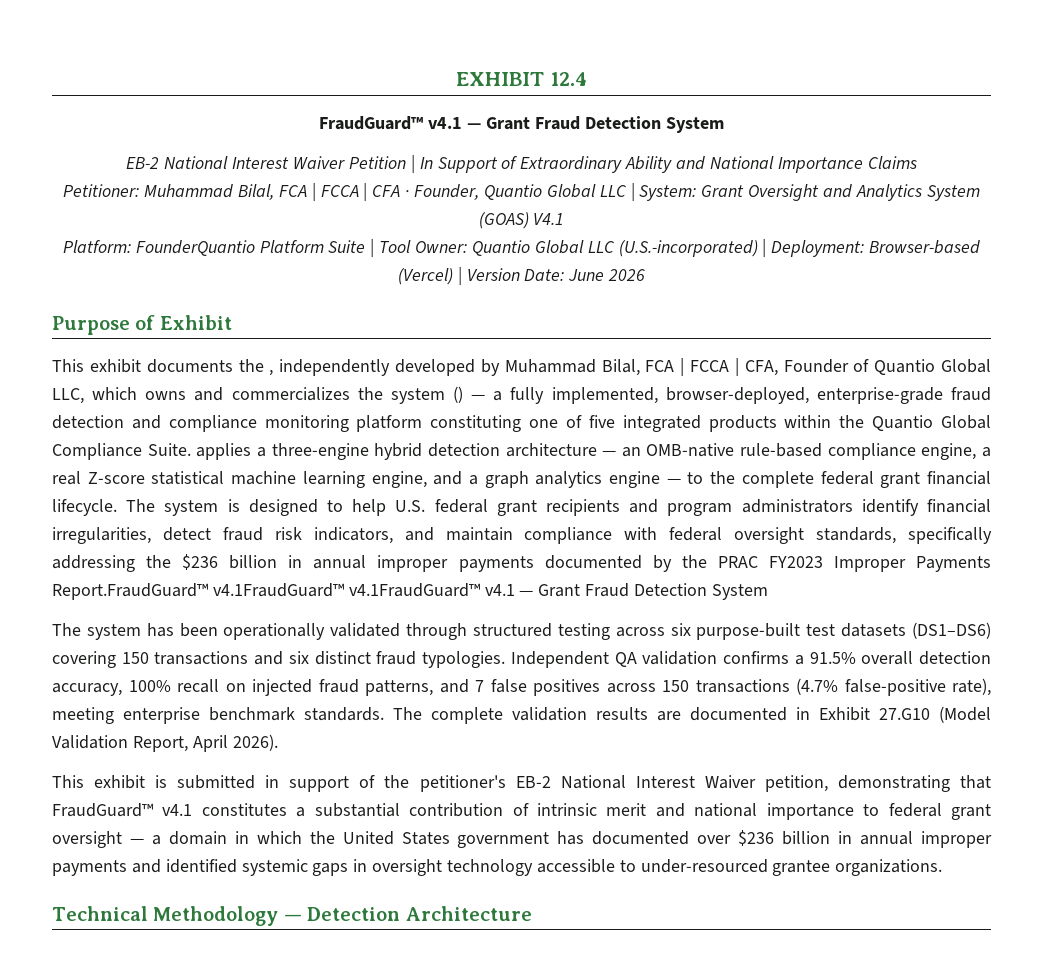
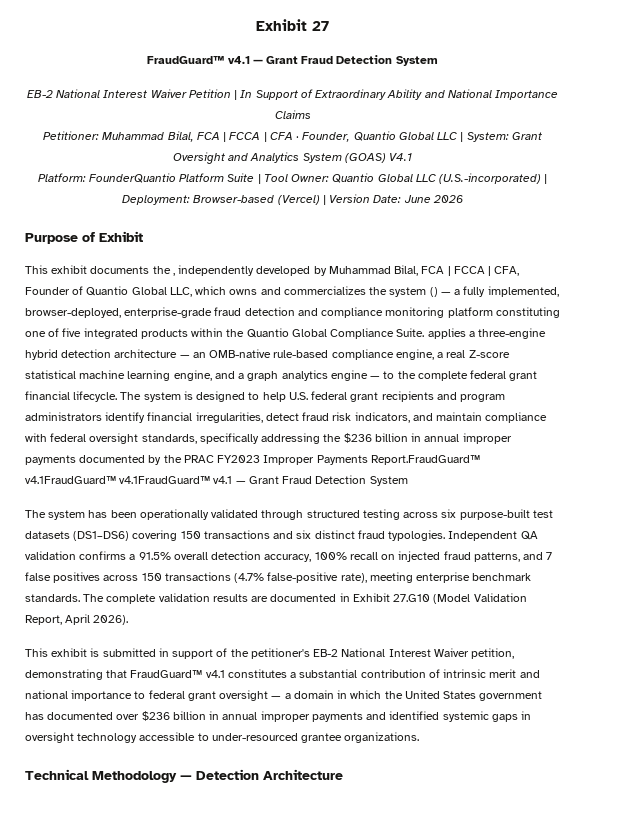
[456,72,587,86] EXHIBIT 12.4 -> [256,19,329,31] Exhibit 27

